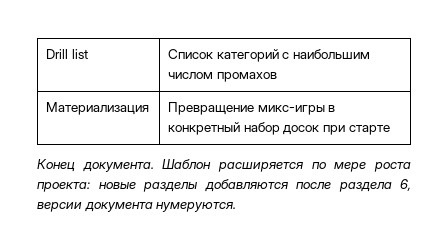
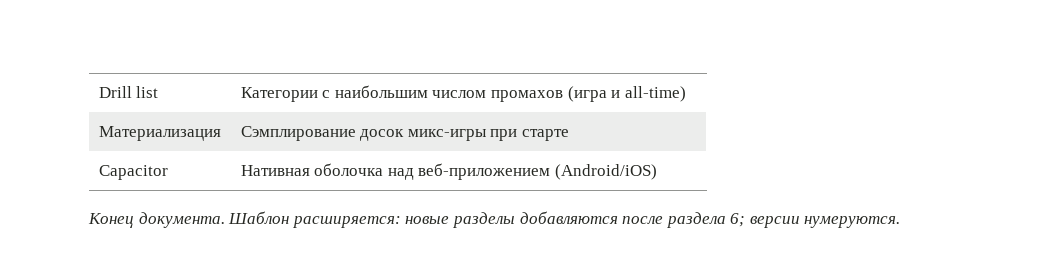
[168,49,279,62] Список категорий -> [240,87,318,102] Категории
[46,102,150,115] [168,102,336,115] [168,122,390,135] [37,159,412,172] [37,182,90,192] // Материализация | Превращение микс-игры в конкретный набор досок при старте // Конец документа. Шаблон расширяется по мере роста проекта: -> [567,86,686,102] [98,126,221,141] [240,126,570,141] [98,165,168,180] [240,163,658,180] [88,211,401,228] (игра и all-time) // Материализация | Сэмплирование досок микс-игры при старте // Capacitor | Нативная оболочка над веб-приложением (Android/iOS) // Конец документа. Шаблон расширяется:
[400,179,411,191] [37,202,153,212] 6, версии документа -> [730,213,800,228] 6; версии

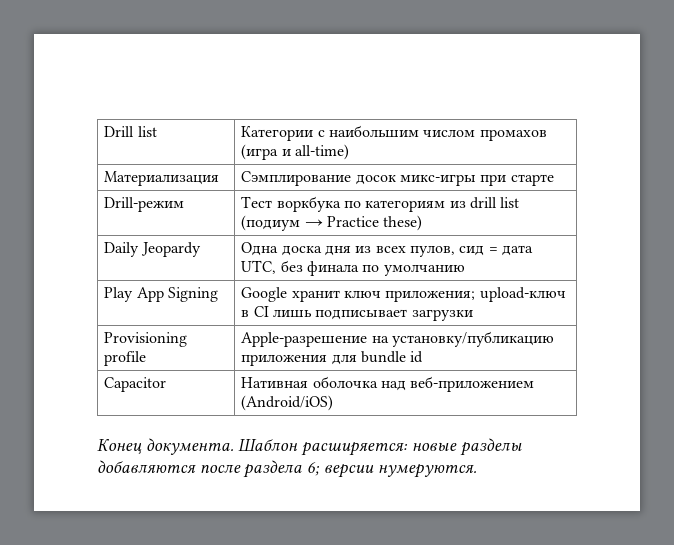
(570, 135) none -> [104,197,185,212] [241,196,520,212] [241,215,423,231] [104,242,201,257] [241,242,533,257] [241,260,465,276] [104,287,219,302] [241,287,566,302] [241,306,473,321] [104,332,188,347] [104,351,147,366] [241,331,555,347] [241,351,424,366] // Drill-режим | Тест воркбука по категориям из drill list (подиум → Practice these) // Daily Jeopardy | Одна доска дня из всех пулов, сид = дата UTC, без финала по умолчанию // Play App Signing | Google хранит ключ приложения; upload-ключ в CI лишь подписывает загрузки // Provisioning profile | Apple-разрешение на установку/публикацию приложения для bundle id

